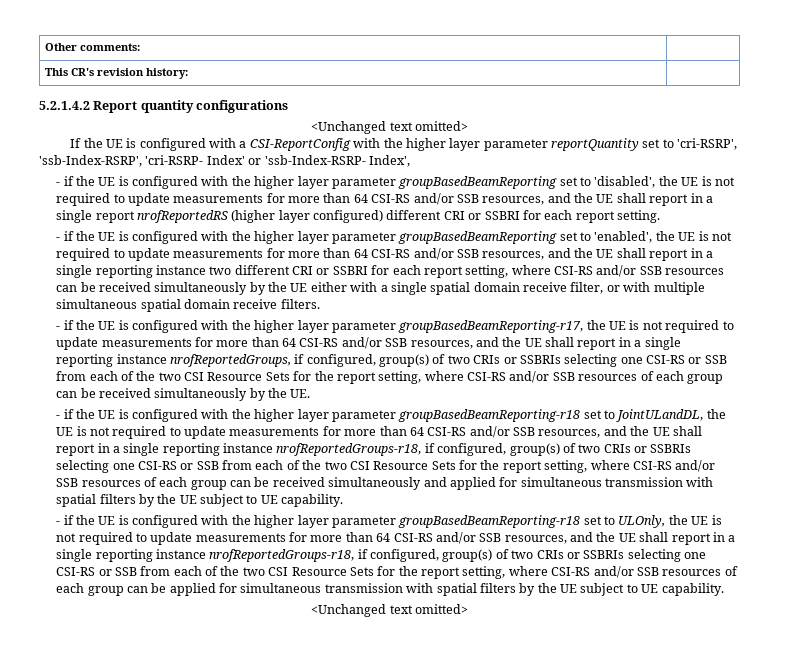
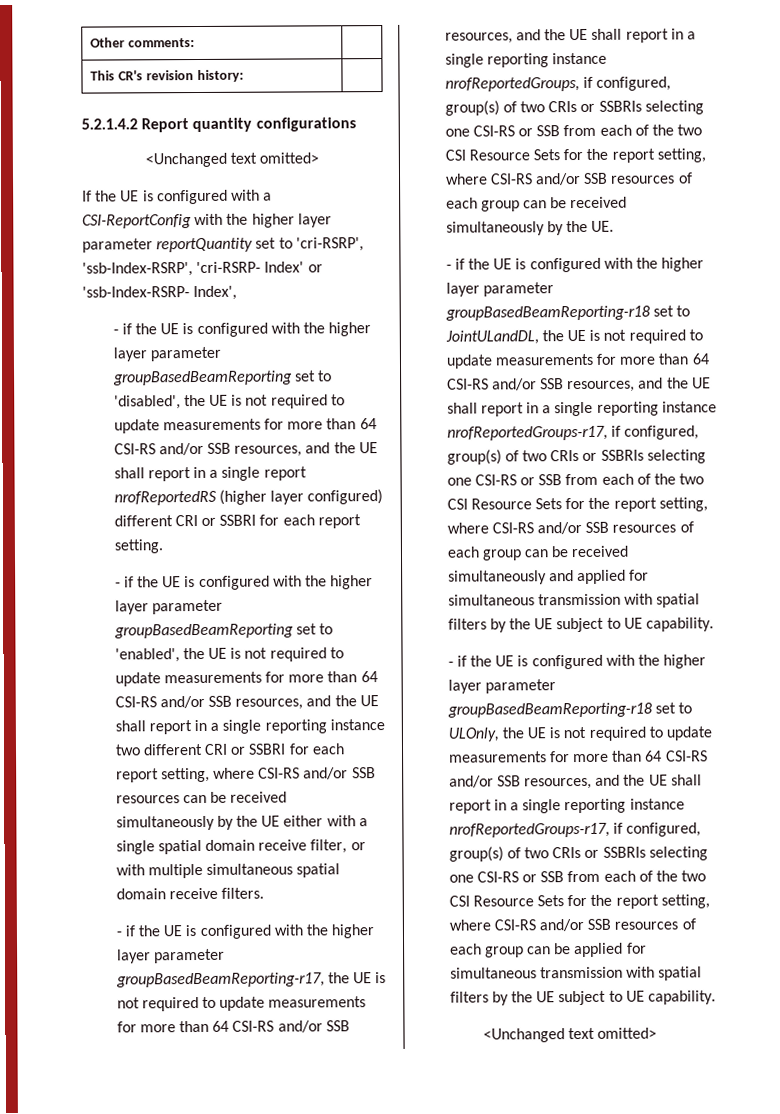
[276,443,422,456] nrofReportedGroups-r18, -> [446,425,608,441] nrofReportedGroups-r17,
[209,549,355,562] nrofReportedGroups-r18, -> [448,822,610,838] nrofReportedGroups-r17,

